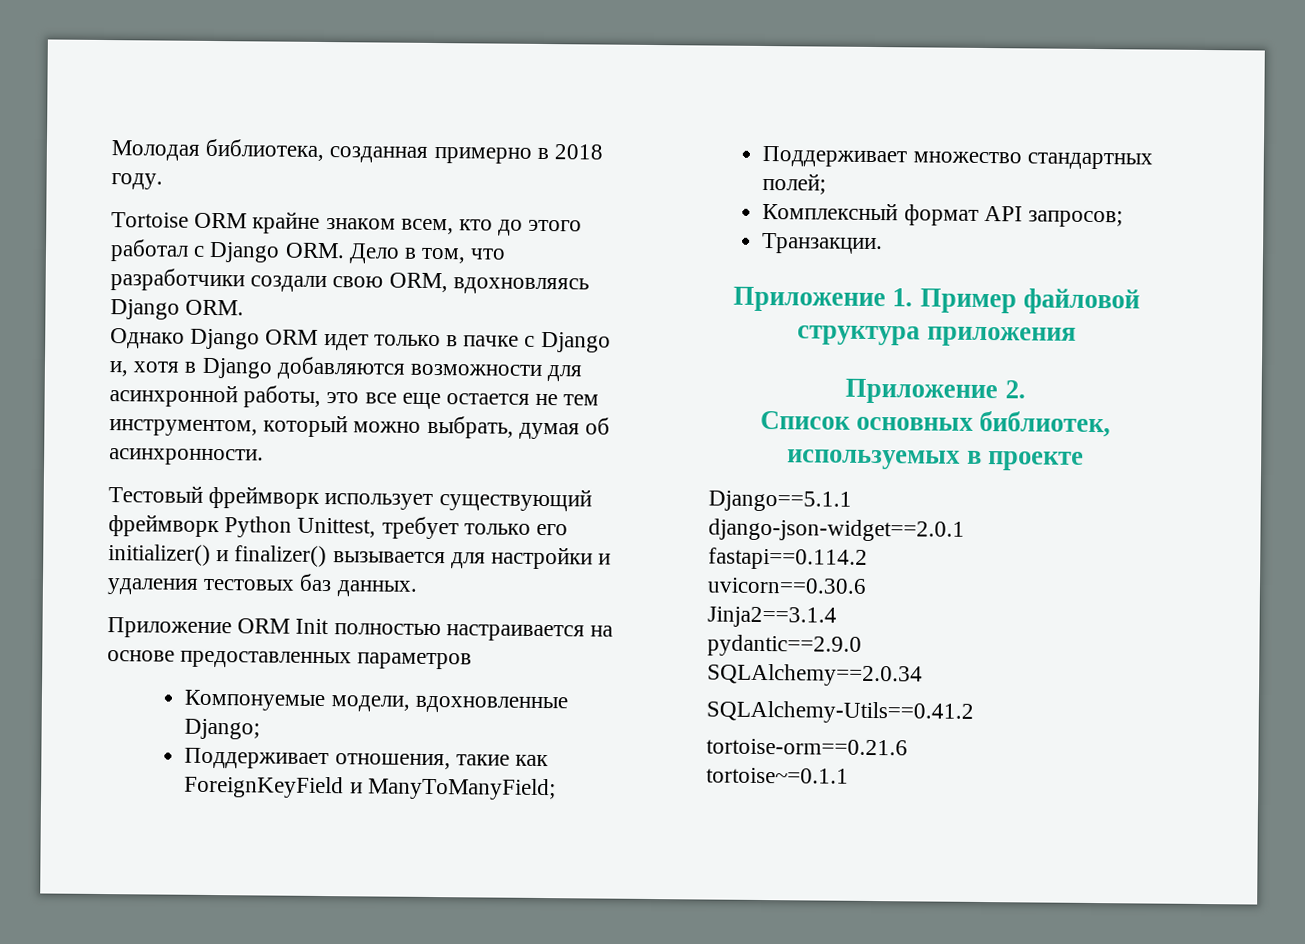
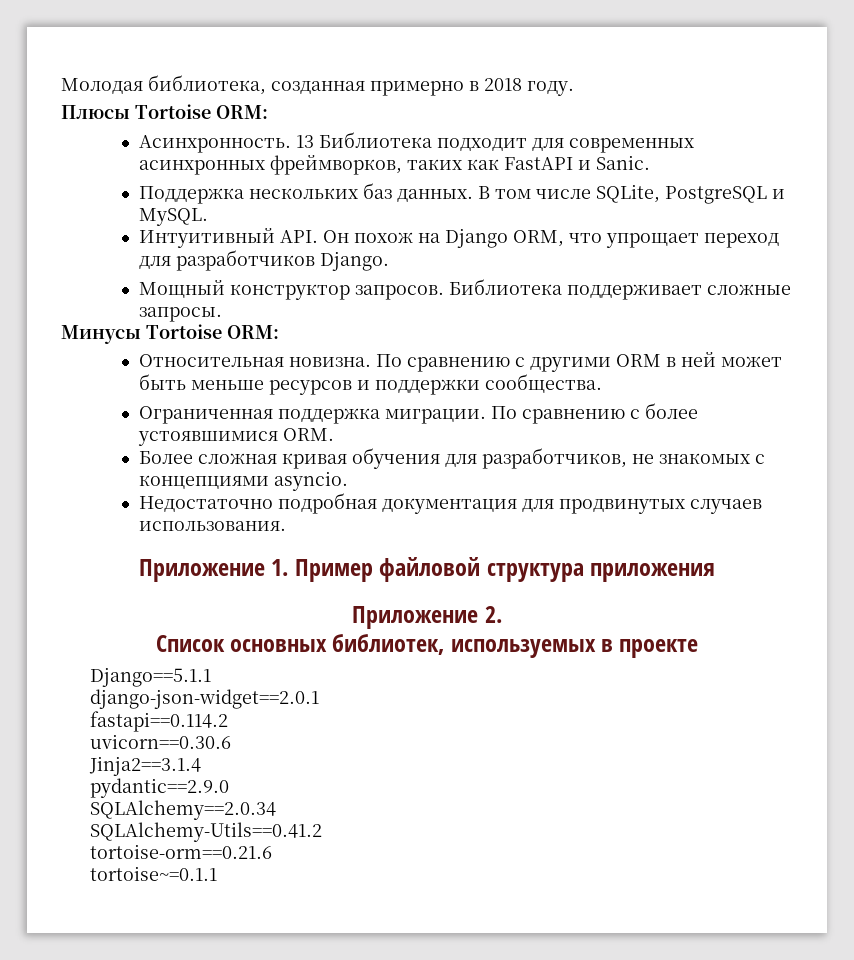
[111,211,583,236] [110,239,507,264] [110,268,589,295] [110,299,245,320] [110,328,611,353] [109,356,583,382] [109,384,600,410] [109,414,611,440] [109,448,264,466] [108,485,592,512] [108,514,569,540] [108,544,612,570] [107,573,418,597] [107,617,614,642] [107,650,473,670] [184,689,568,714] [184,718,261,740] [184,747,549,770] [184,775,556,801] [762,145,1153,170] [762,172,827,195] [762,201,1123,228] [761,232,884,255] Tortoise ORM крайне знаком всем, кто до этого работал с Django ORM. Дело в том, что разработчики создали свою ORM, вдохновляясь Django ORM. // Однако Django ORM идет только в пачке с Django и, хотя в Django добавляются возможности для асинхронной работы, это все еще остается не тем инструментом, который можно выбрать, думая об асинхронности. // Тестовый фреймворк использует существующий фреймворк Python Unittest, требует только его initializer() и finalizer() вызывается для настройки и удаления тестовых баз данных. // Приложение ORM Init полностью настраивается на основе предоставленных параметров // Компонуемые модели, вдохновленные Django; // Поддерживает отношения, такие как ForeignKeyField и ManyToManyField; // Поддерживает множество стандартных полей; // Комплексный формат API запросов; // Транзакции. -> [61,104,268,119] [138,132,694,153] [138,155,650,175] [138,183,785,204] [138,208,208,226] [138,228,779,248] [138,250,389,271] [138,279,791,300] [138,307,222,322] [61,324,279,344] [138,352,782,372] [138,374,602,395] [138,403,698,424] [137,428,334,446] [138,448,765,469] [138,471,348,491] [138,493,762,514] [138,521,286,531] Плюсы Tortoise ORM: // Асинхронность. 13 Библиотека подходит для современных асинхронных фреймворков, таких как FastAPI и Sanic. // Поддержка нескольких баз данных. В том числе SQLite, PostgreSQL и MySQL. // Интуитивный API. Он похож на Django ORM, что упрощает переход для разработчиков Django. // Мощный конструктор запросов. Библиотека поддерживает сложные запросы. // Минусы Tortoise ORM: // Относительная новизна. По сравнению с другими ORM в ней может быть меньше ресурсов и поддержки сообщества. // Ограниченная поддержка миграции. По сравнению с более устоявшимися ORM. // Более сложная кривая обучения для разработчиков, не знакомых с концепциями asyncio. // Недостаточно подробная документация для продвинутых случаев использования.

